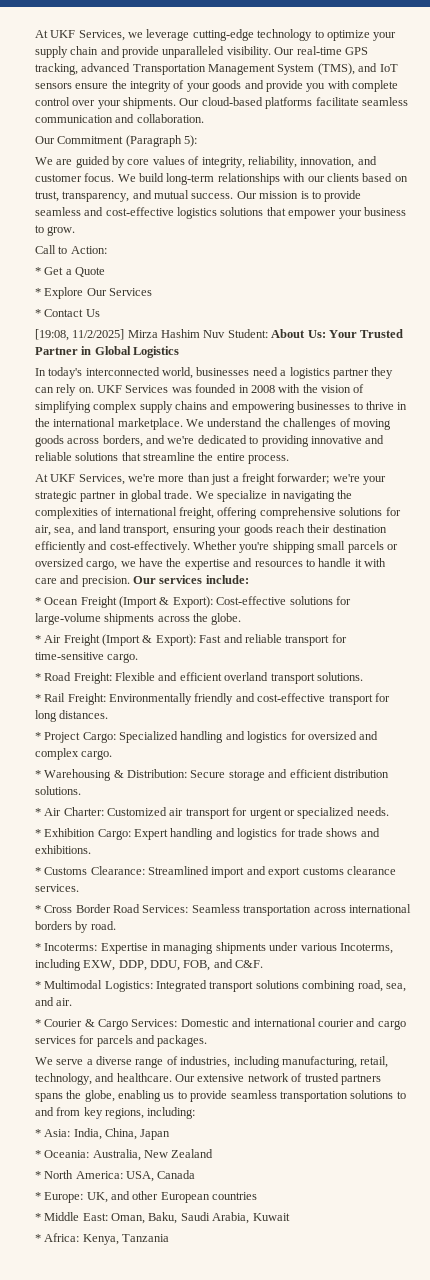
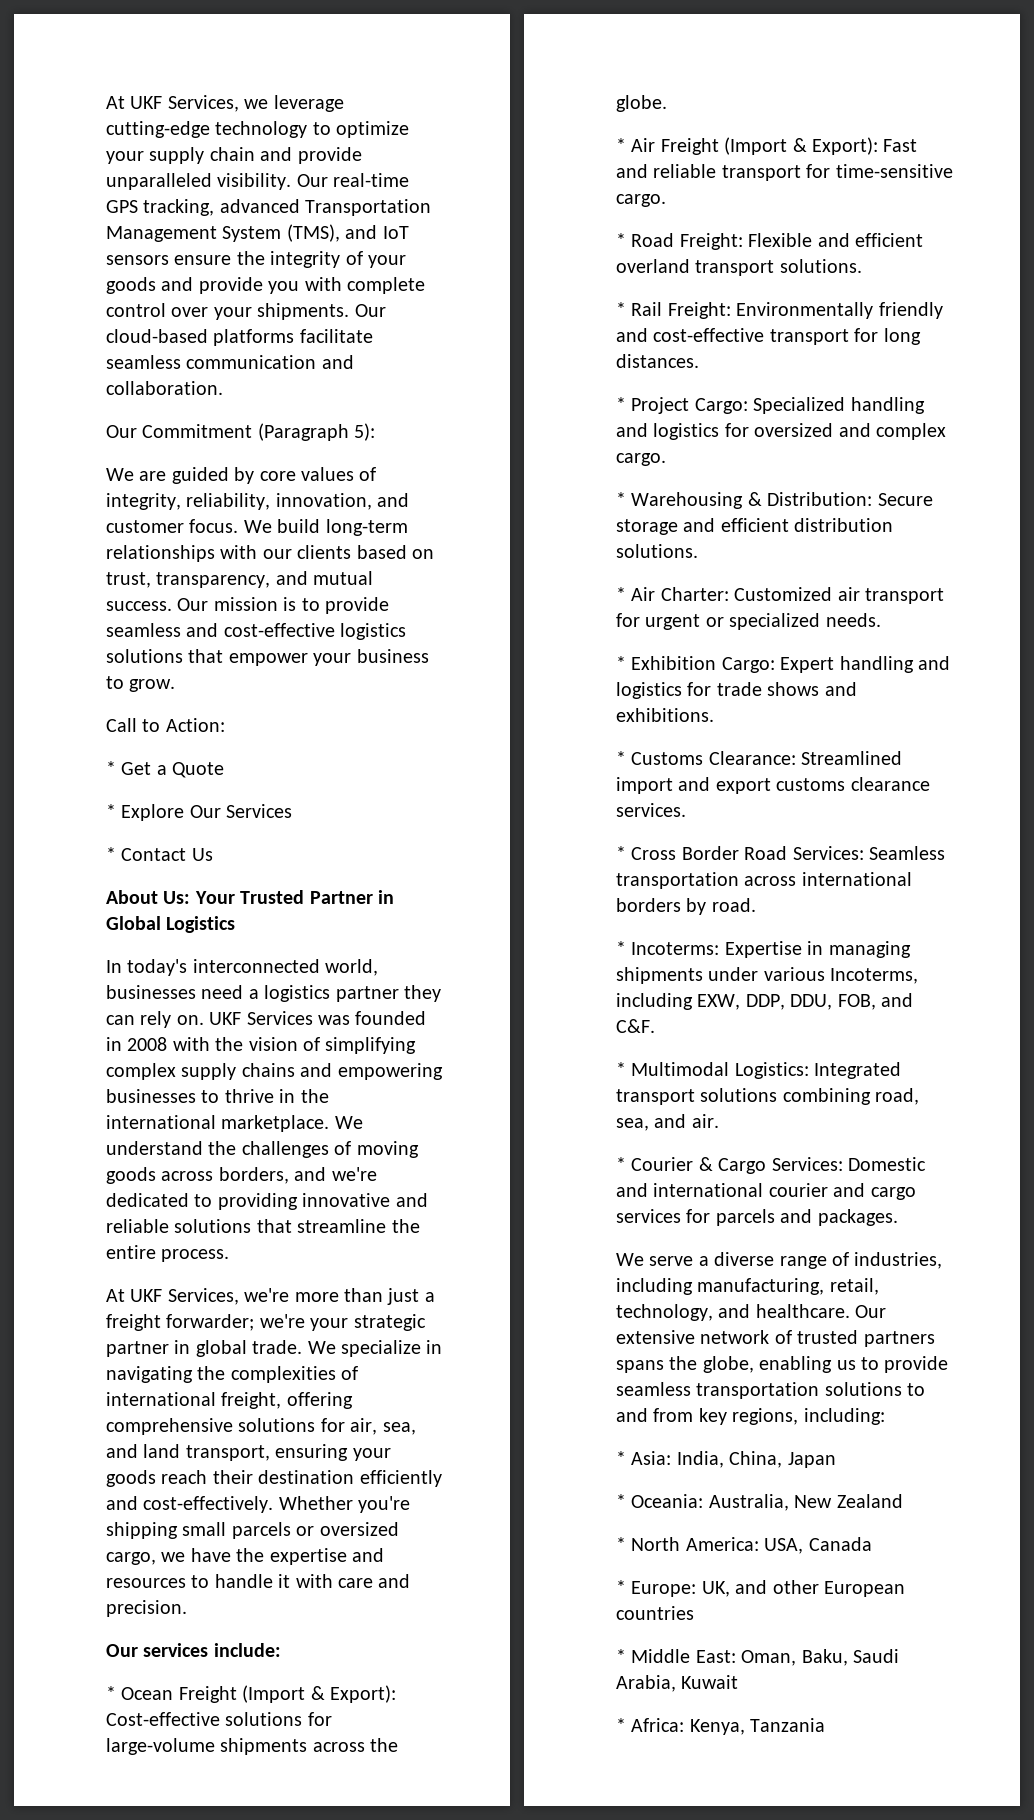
[34,329,268,341] [19:08, 11/2/2025] Mirza Hashim Nuv Student: -> (213, 854) none
(130, 581) none -> (187, 1608) //

